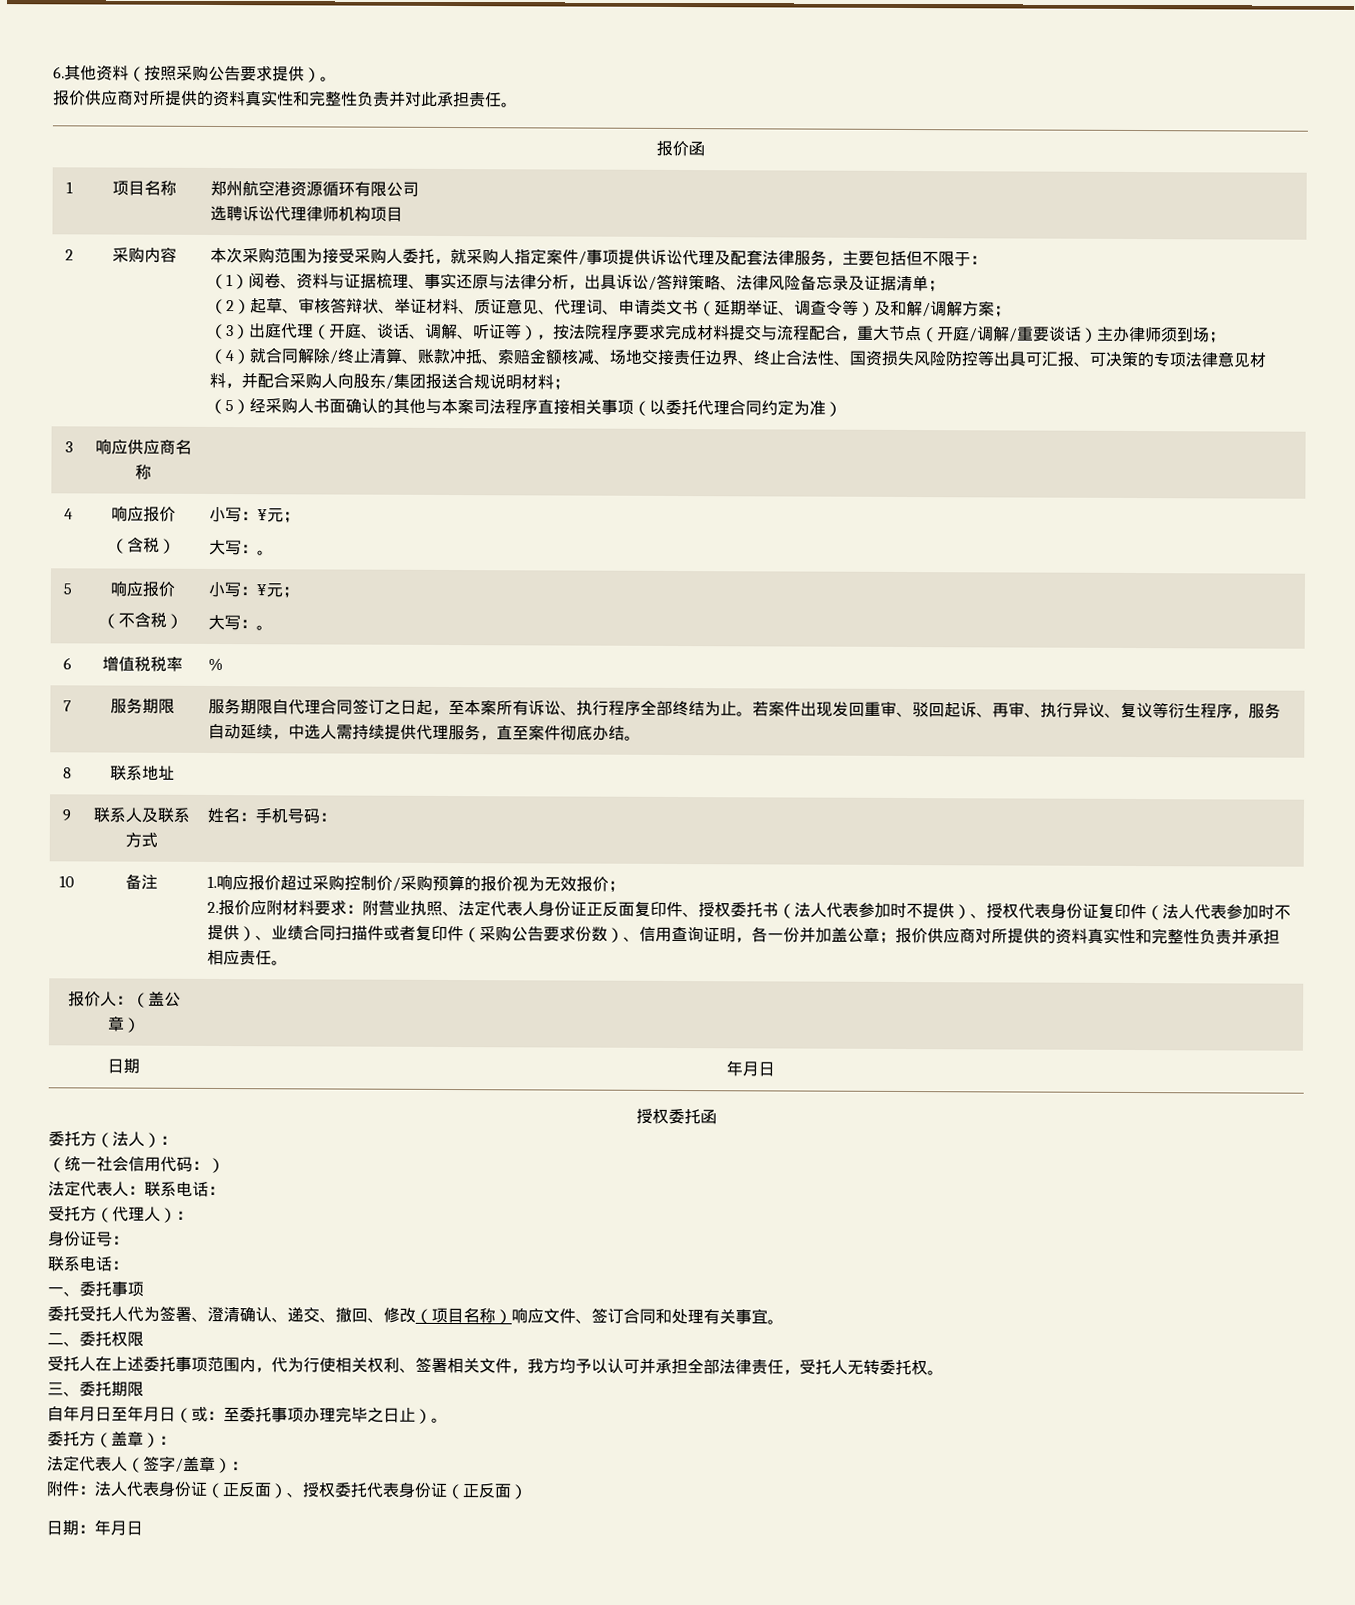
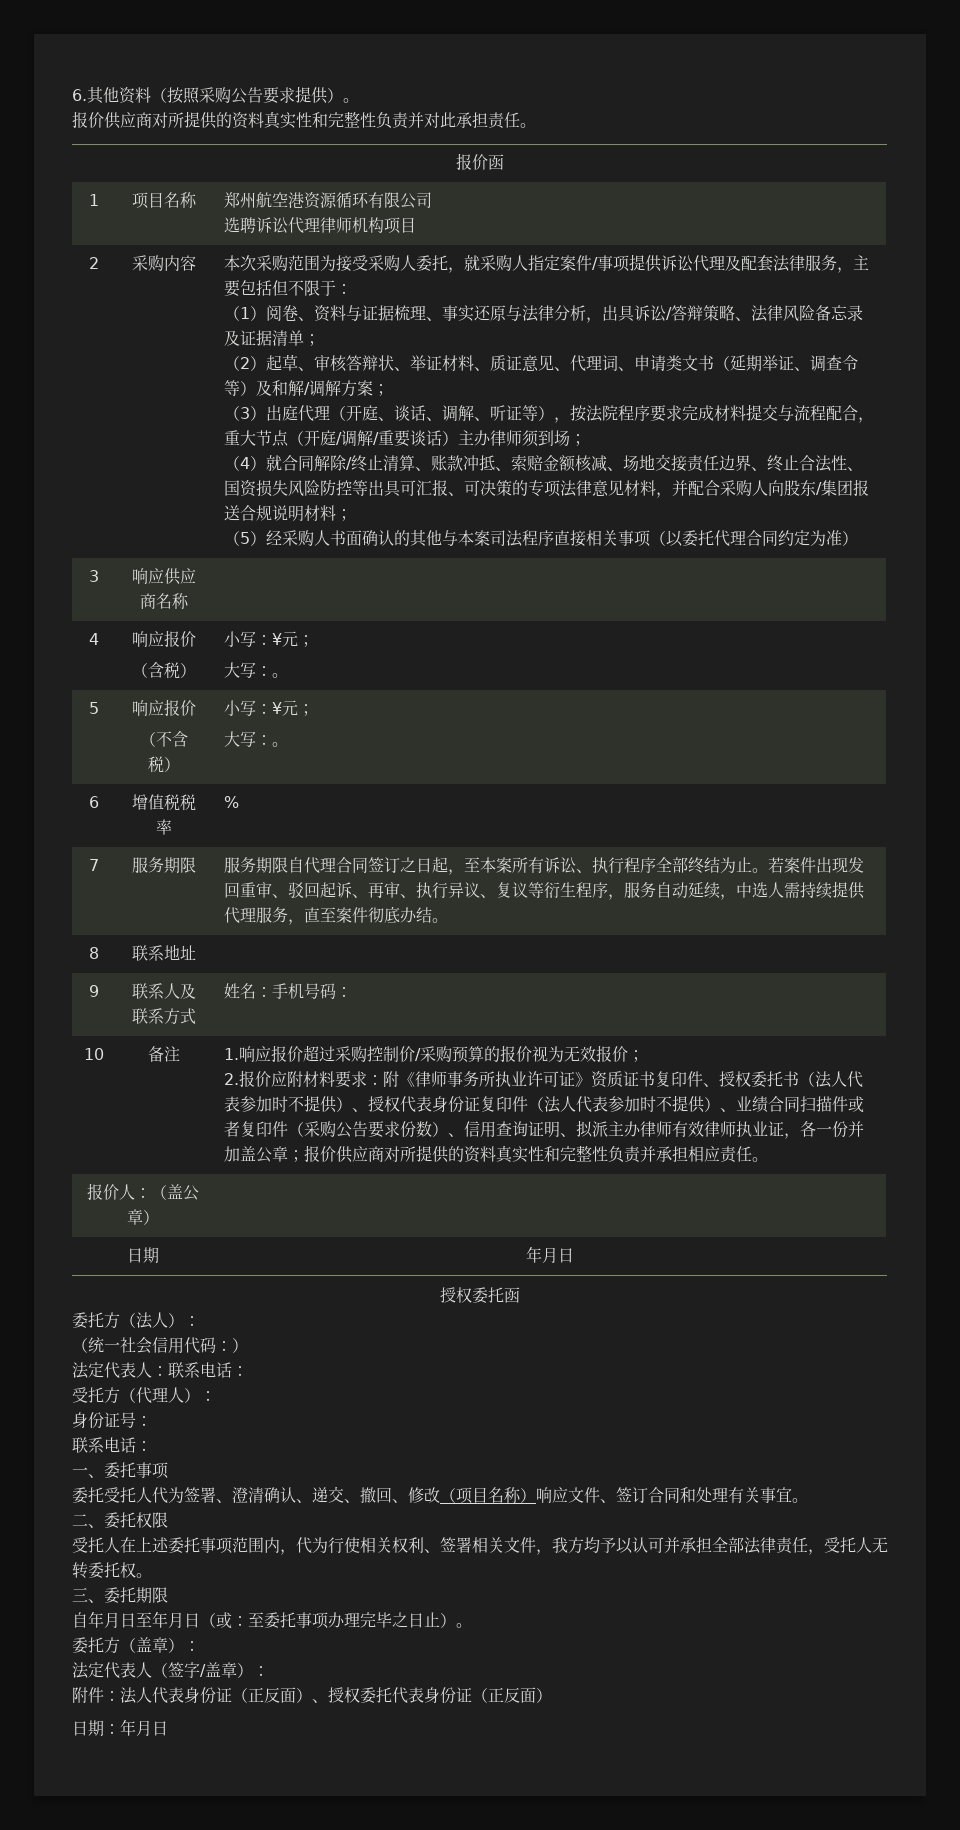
[378,900,636,917] 营业执照、法定代表人身份证正反面 -> [398,1071,655,1088] 《律师事务所执业许可证》资质证书
(737, 935) none -> [559,1120,784,1138] 、拟派主办律师有效律师执业证

